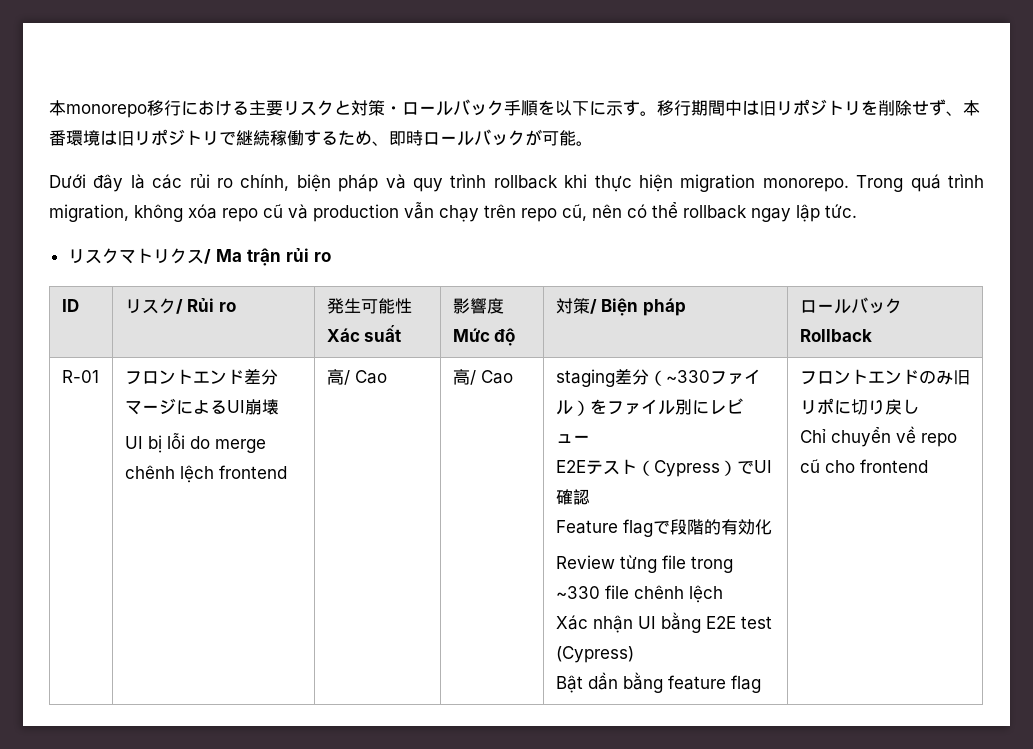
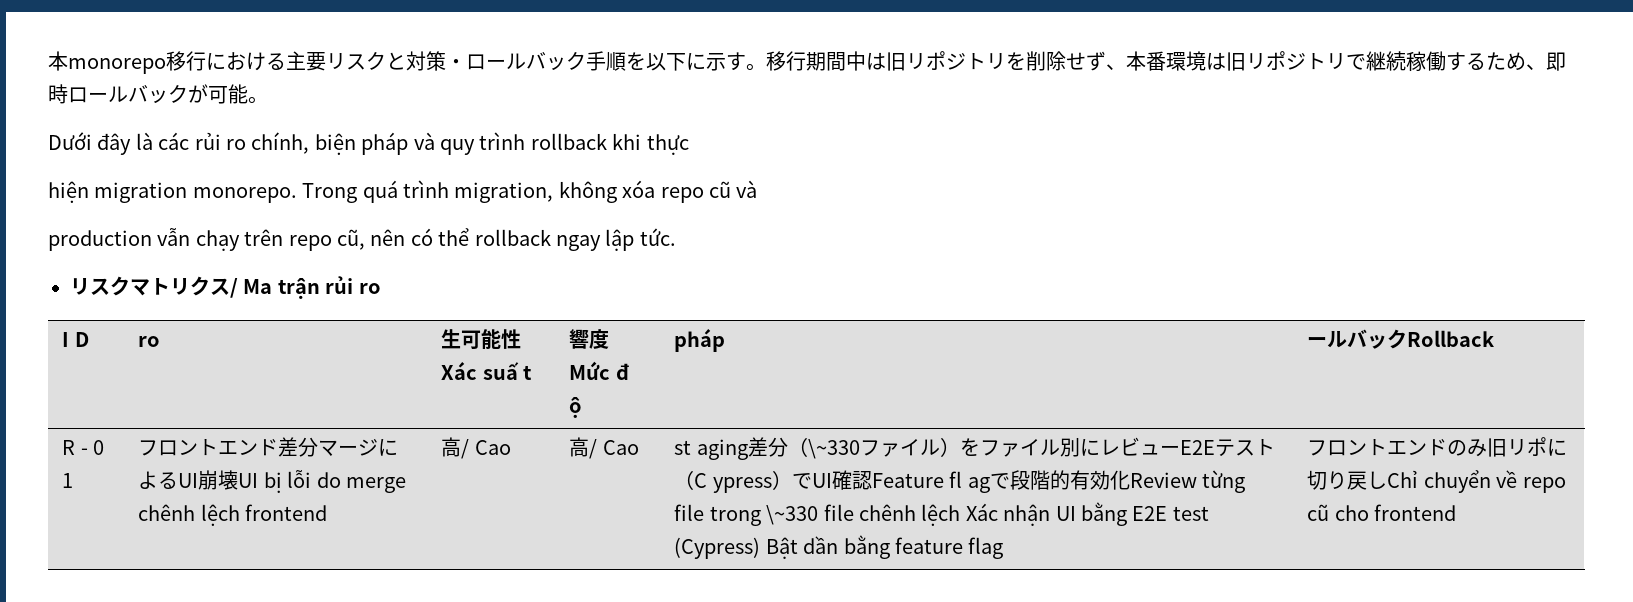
(632, 183) none -> (689, 144) //
(308, 211) none -> (758, 189) //
[61,299,79,312] [124,298,215,314] ID | リスク/ Rủi -> [62,332,89,347] I D |
[326,298,344,314] 発 -> (161, 341) none
[364,325,402,342] [452,298,504,314] [452,328,516,346] [555,298,639,316] suất | 影響度Mức độ | 対策/ Biện -> [482,362,533,380] [569,329,610,349] [569,361,629,380] [569,397,583,418] suấ t | 響度Mức đ ộ |
[799,300,817,313] ロ -> (726, 340) none
[61,370,99,383] R-01 -> [62,440,105,455] [62,473,74,488] R - 0 1
(279, 407) // -> (239, 480) none
[555,369,710,387] staging差分（~330 -> [674,437,860,460] st aging差分（\~330
(590, 439) // -> (1180, 450) none
[653,460,720,477] Cypress -> [694,473,772,493] C ypress
[555,519,653,537] // Feature flag -> [871,471,990,493] Feature fl ag
(772, 527) // -> (1130, 480) none
[555,586,600,599] ~330 -> [766,505,819,525] \~330
(723, 594) // -> (961, 515) none
(634, 654) // -> (761, 548) none
(919, 406) // -> (1388, 480) none

